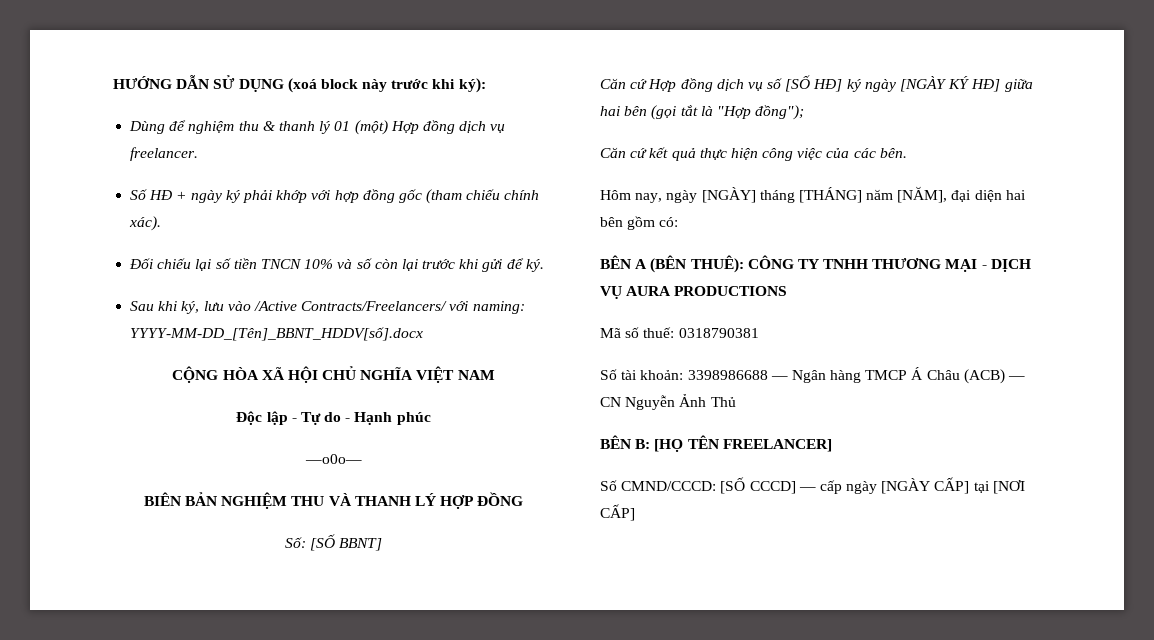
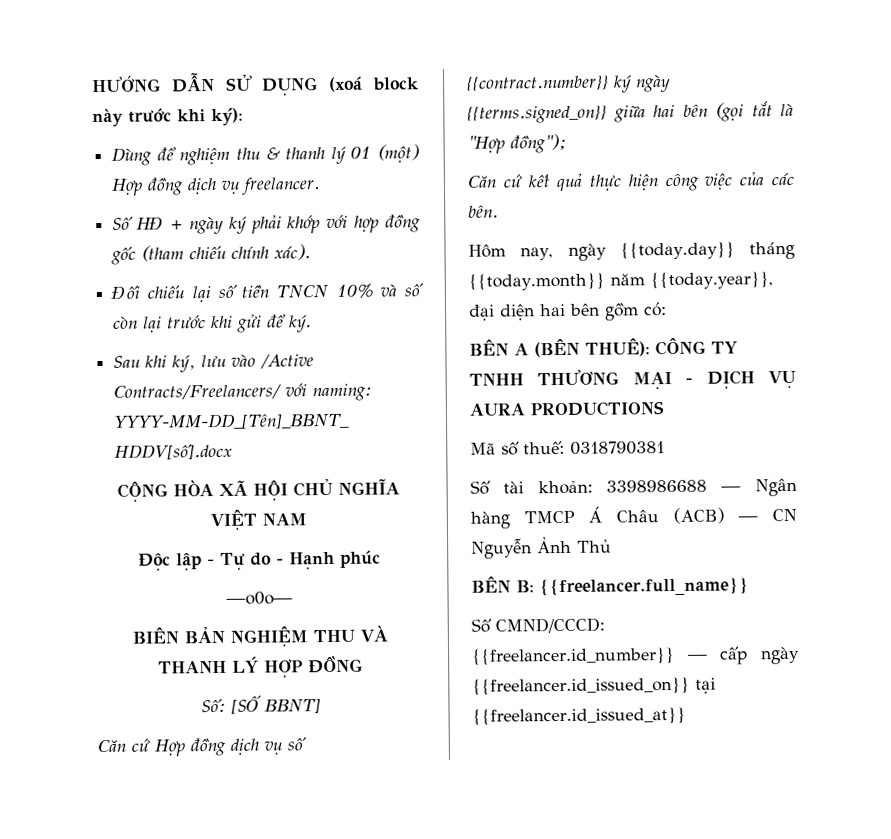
[785,75,1001,92] [SỐ HĐ] ký ngày [NGÀY KÝ HĐ] -> [467,75,671,93] [467,105,607,124] {{contract.number}} ký ngày {{terms.signed_on}}
[701,186,948,203] [NGÀY] tháng [THÁNG] năm [NĂM], -> [619,241,795,260] [468,271,773,291] {{today.day}} tháng {{today.month}} năm {{today.year}},
[654,435,832,452] [HỌ TÊN FREELANCER] -> [539,577,749,597] {{freelancer.full_name}}
[720,477,796,494] [SỐ CCCD] -> [472,647,675,666] {{freelancer.id_number}}
[881,477,1025,494] [600,504,635,521] [NGÀY CẤP] tại [NƠI CẤP] -> [472,676,716,696] [472,706,686,726] {{freelancer.id_issued_on}} tại {{freelancer.id_issued_at}}

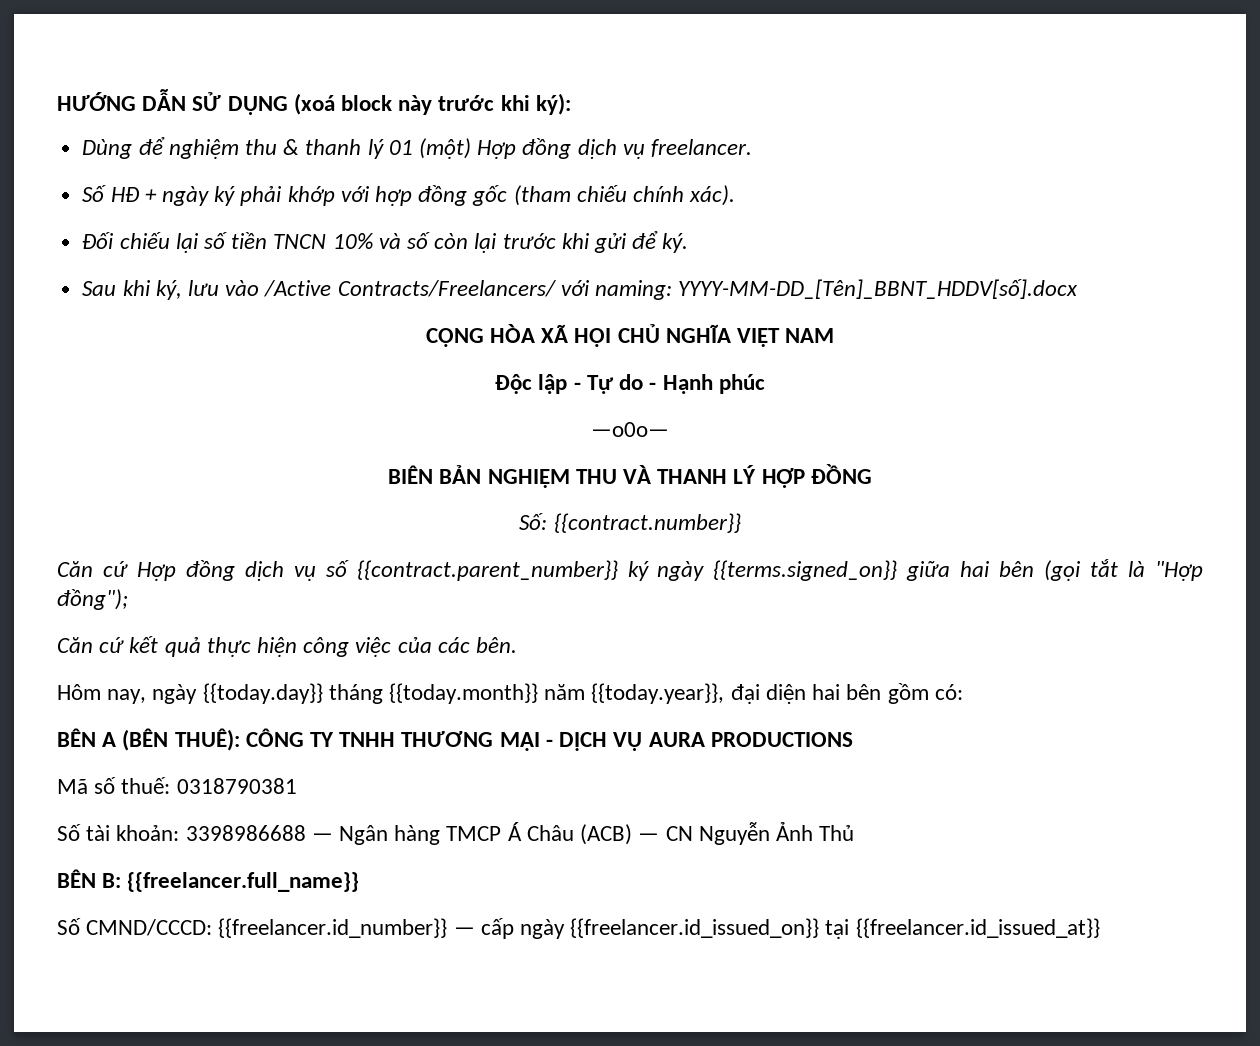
[230,695,321,714] [SỐ BBNT] -> [553,513,741,533] {{contract.number}}
[467,75,609,91] {{contract.number}} -> [356,560,618,581] {{contract.parent_number}}

